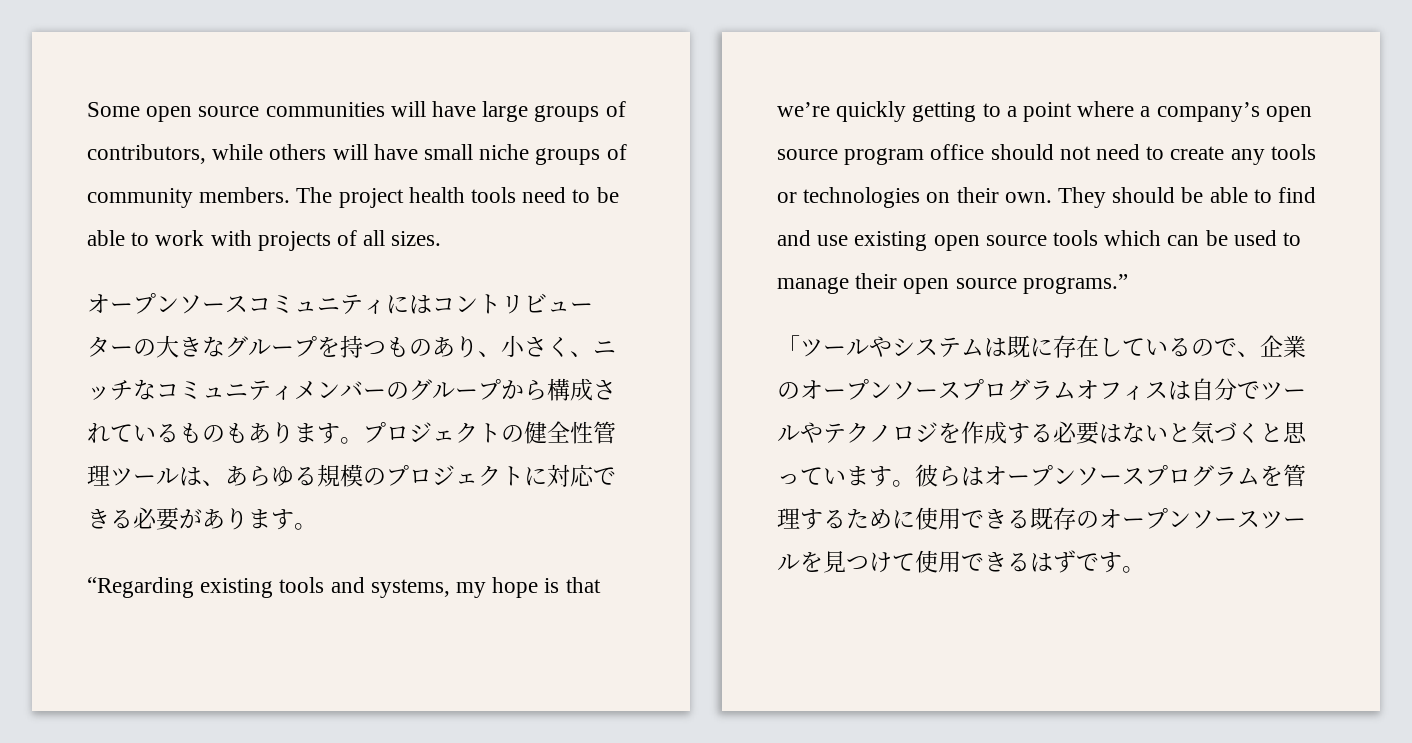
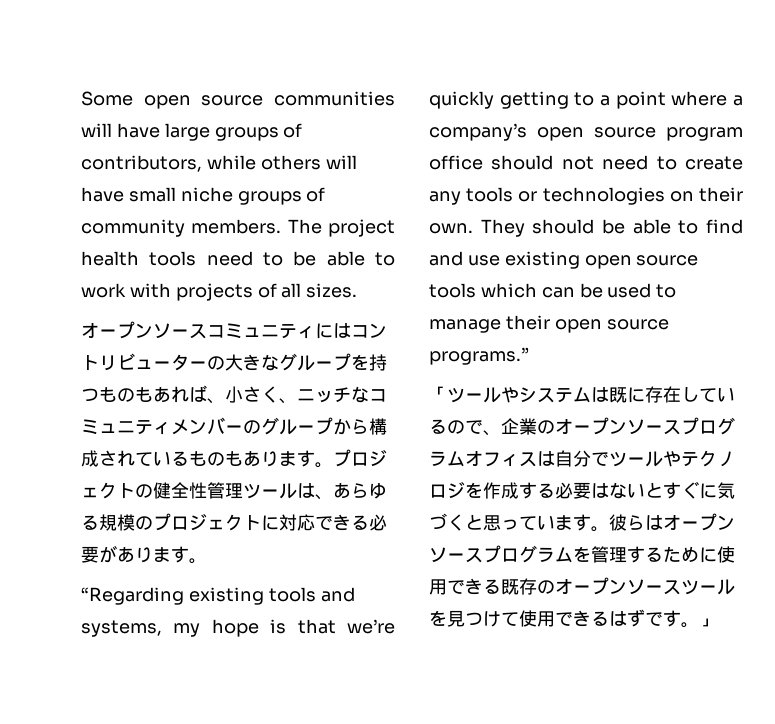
[432,336,478,358] あり -> [135,385,207,403] もあれば
(1191, 432) none -> [663,481,717,499] すぐに
(1145, 569) none -> [699,618,717,627] 」

